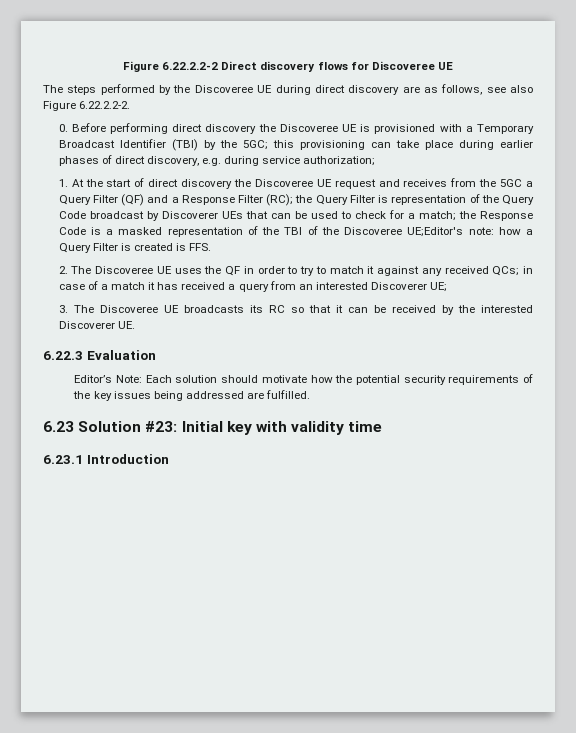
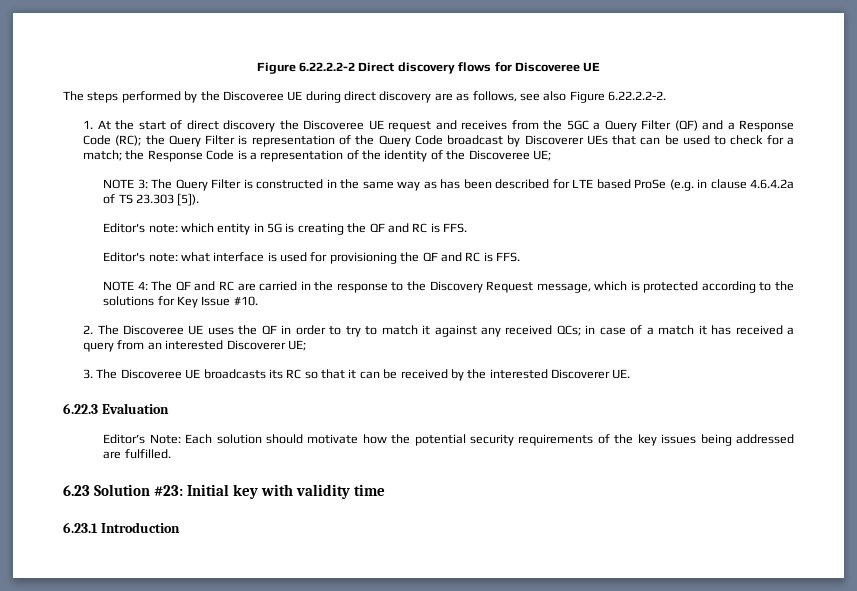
[58,123,534,134] [58,139,533,151] [58,155,376,166] // 0. Before performing direct discovery the Discoveree UE is provisioned with a Temporary Broadcast Identifier (TBI) by the 5GC; this provisioning can take place during earlier phases of direct discovery, e.g. during service authorization; -> (666, 96) none
[238,195,264,203] Filter -> [83,135,112,145] Code
[118,226,303,237] masked representation of the TBI -> [260,150,428,162] representation of the identity
[407,227,533,237] [58,243,212,253] UE;Editor's note: how a Query Filter is created is FFS. -> [532,150,551,161] [103,179,795,191] [103,193,200,206] [103,223,468,235] [103,252,521,264] [103,281,794,293] [103,296,258,308] UE; // NOTE 3: The Query Filter is constructed in the same way as has been described for LTE based ProSe (e.g. in clause 4.6.4.2a of TS 23.303 [5]). // Editor's note: which entity in 5G is creating the QF and RC is FFS. // Editor's note: what interface is used for provisioning the QF and RC is FFS. // NOTE 4: The QF and RC are carried in the response to the Discovery Request message, which is protected according to the solutions for Key Issue #10.

